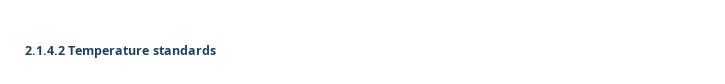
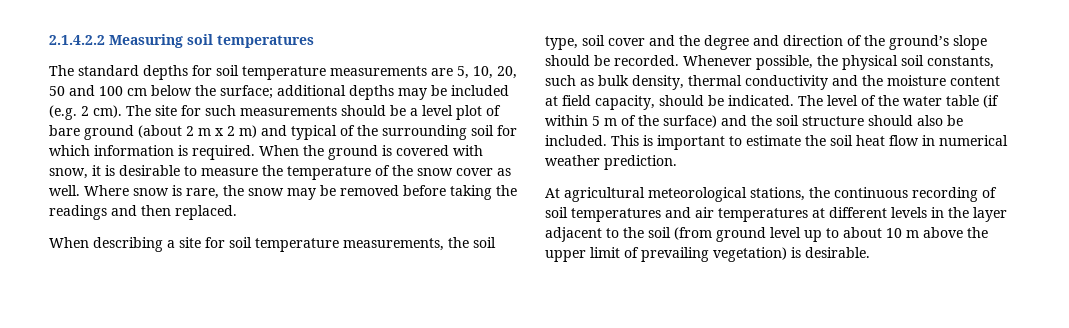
[25,45,216,58] 2.1.4.2 Temperature standards -> [49,34,314,48] [49,65,517,80] [49,85,509,100] [49,105,501,120] [49,125,517,140] [49,145,483,160] [49,165,511,180] [49,185,517,200] [49,205,237,220] [49,237,496,252] [545,35,987,50] [545,55,994,70] [545,75,1000,90] [545,95,999,110] [545,115,963,128] [545,135,1008,150] [545,155,677,170] [545,187,997,202] [545,207,1007,222] [545,227,988,242] [545,247,870,262] 2.1.4.2.2 Measuring soil temperatures // The standard depths for soil temperature measurements are 5, 10, 20, 50 and 100 cm below the surface; additional depths may be included (e.g. 2 cm). The site for such measurements should be a level plot of bare ground (about 2 m x 2 m) and typical of the surrounding soil for which information is required. When the ground is covered with snow, it is desirable to measure the temperature of the snow cover as well. Where snow is rare, the snow may be removed before taking the readings and then replaced. // When describing a site for soil temperature measurements, the soil type, soil cover and the degree and direction of the ground’s slope should be recorded. Whenever possible, the physical soil constants, such as bulk density, thermal conductivity and the moisture content at field capacity, should be indicated. The level of the water table (if within 5 m of the surface) and the soil structure should also be included. This is important to estimate the soil heat flow in numerical weather prediction. // At agricultural meteorological stations, the continuous recording of soil temperatures and air temperatures at different levels in the layer adjacent to the soil (from ground level up to about 10 m above the upper limit of prevailing vegetation) is desirable.

